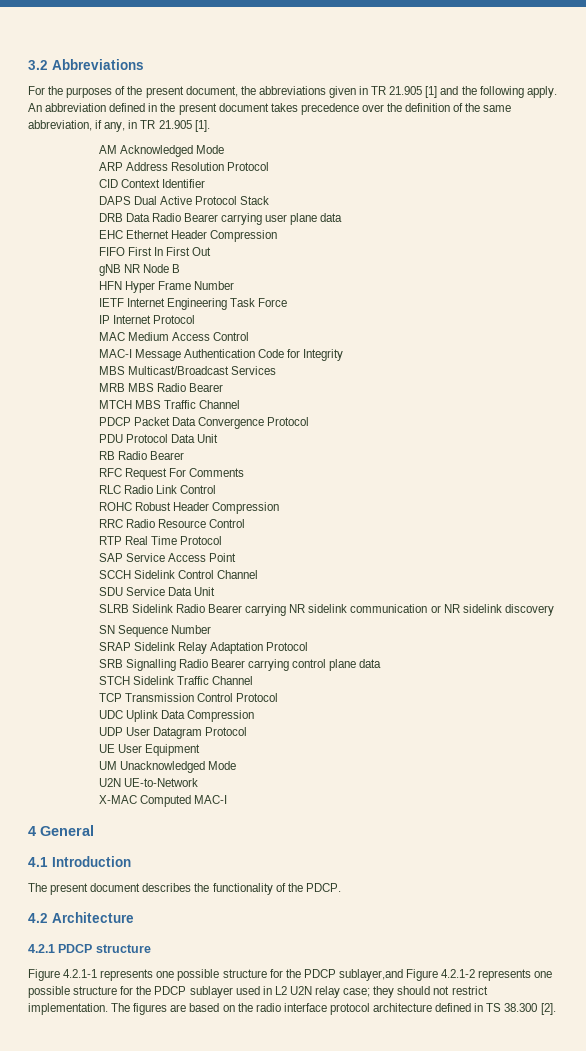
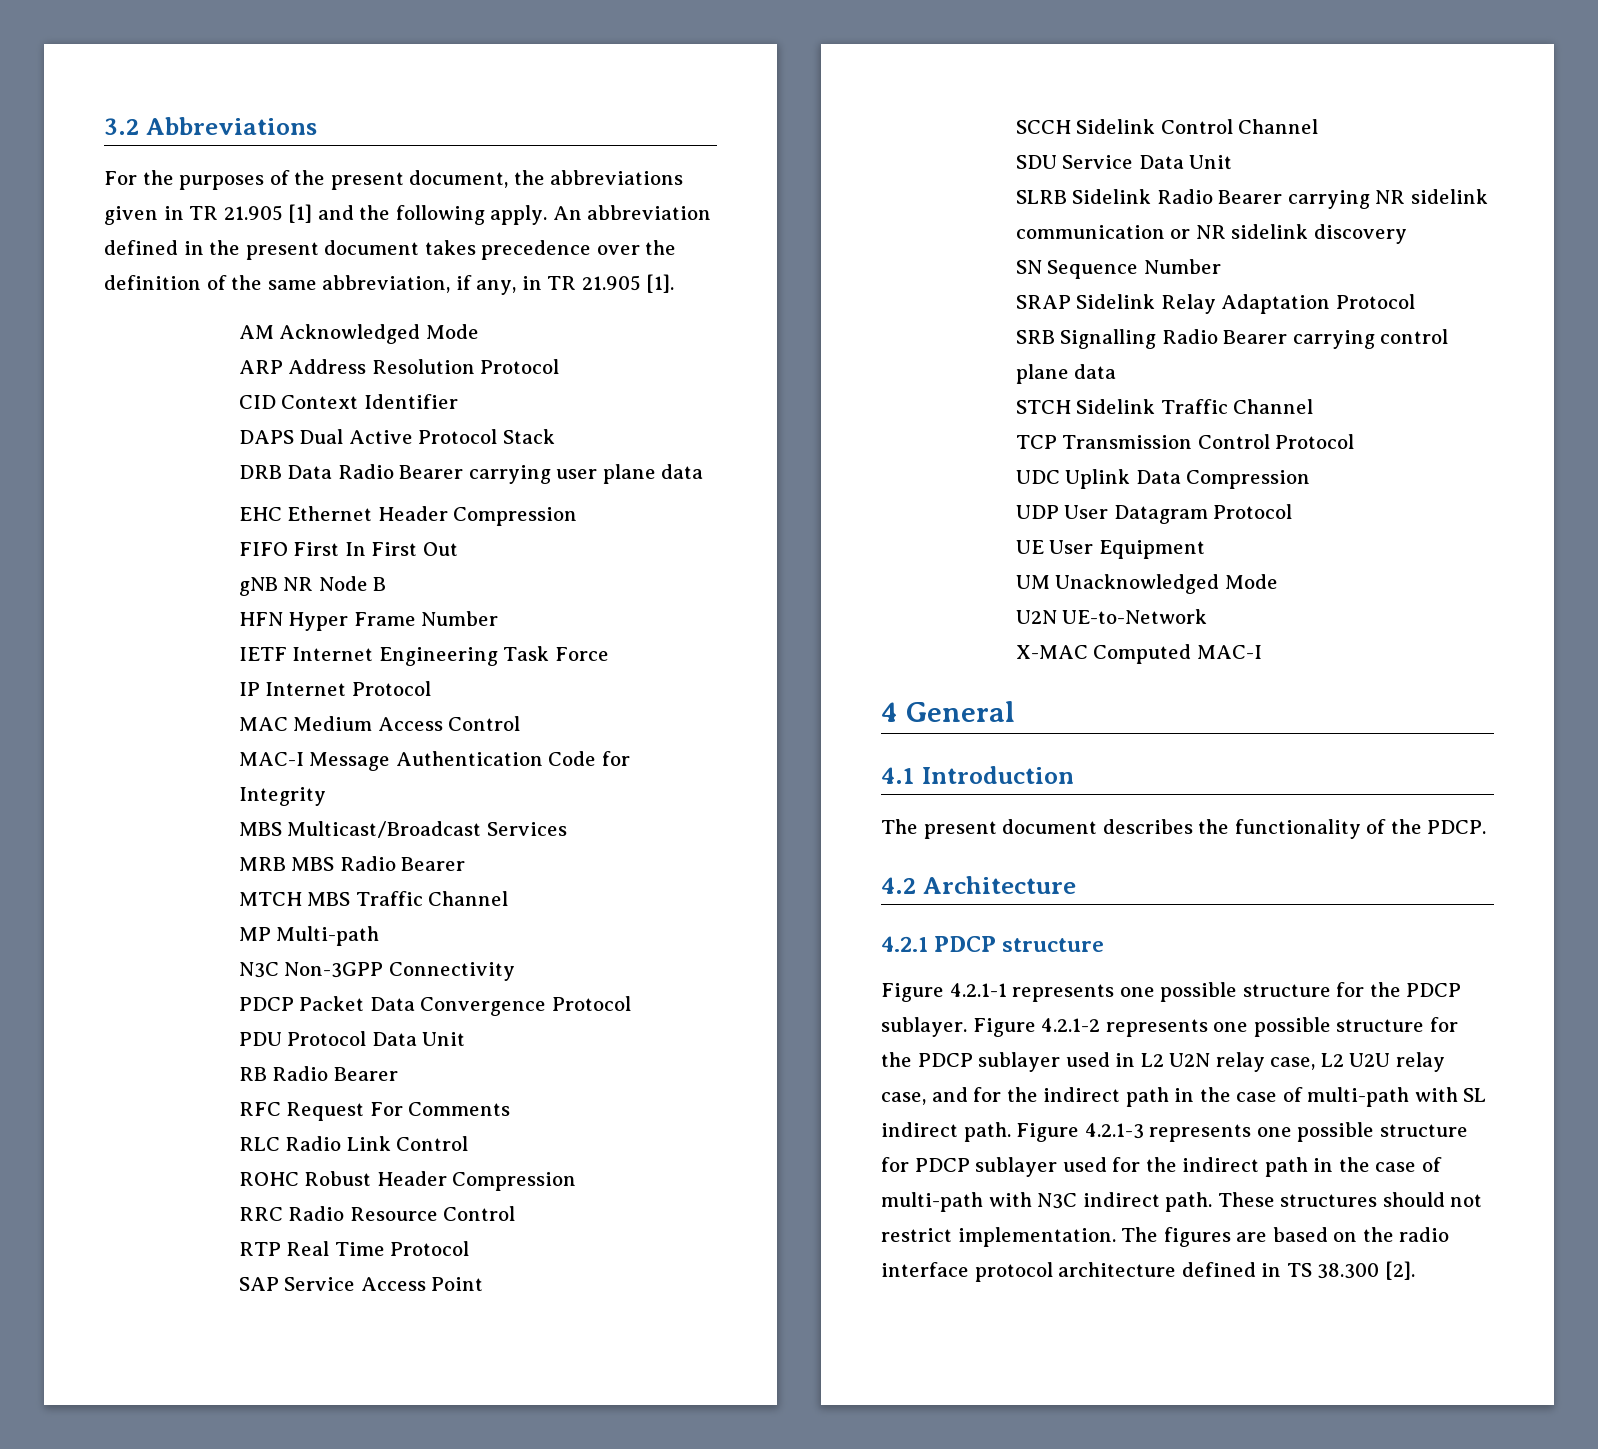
(240, 404) none -> [238,926,380,946] [238,962,515,981] // MP Multi-path // N3C Non-3GPP Connectivity
[338,969,403,981] sublayer,and -> [881,1017,967,1037] sublayer.
[343,986,395,998] case; they -> [1270,1052,1445,1072] [881,1087,1487,1107] [881,1122,1468,1142] [881,1157,1442,1177] [881,1192,1378,1212] case, L2 U2U relay case, and for the indirect path in the case of multi-path with SL indirect path. Figure 4.2.1-3 represents one possible structure for PDCP sublayer used for the indirect path in the case of multi-path with N3C indirect path. These structures

